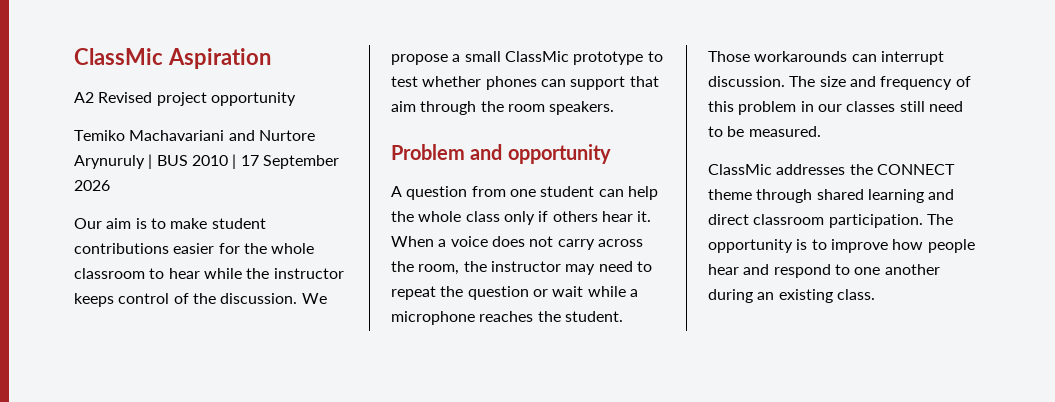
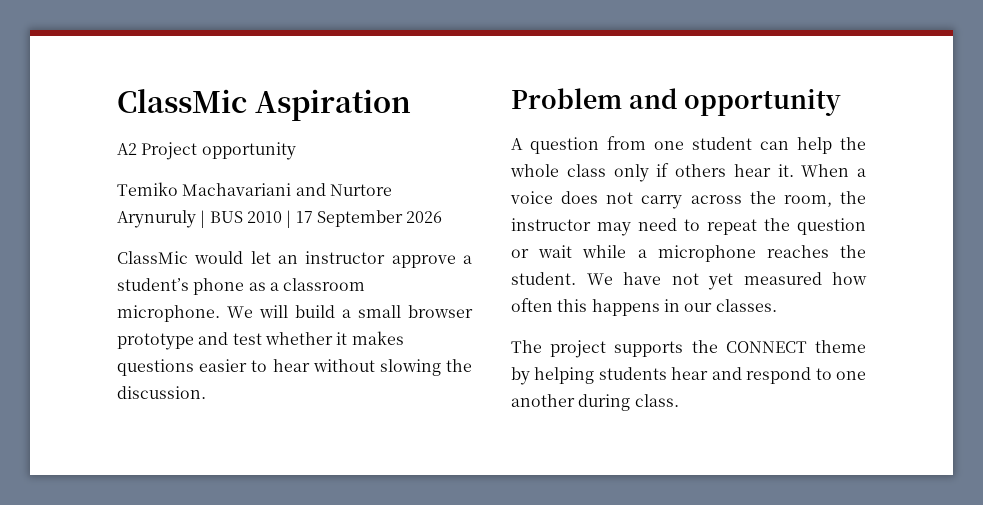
[98,92,207,106] Revised project -> [141,142,198,160] Project
[74,218,266,229] [74,243,315,254] [74,268,344,279] [74,293,327,307] [391,51,663,65] [391,76,659,90] [391,101,615,115] Our aim is to make student contributions easier for the whole classroom to hear while the instructor keeps control of the discussion. We propose a small ClassMic prototype to test whether phones can support that aim through the room speakers. -> [117,251,472,268] [117,278,366,295] [117,305,473,322] [117,331,404,350] [117,359,473,376] [117,386,206,399] ClassMic would let an instructor approve a student’s phone as a classroom microphone. We will build a small browser prototype and test whether it makes questions easier to hear without slowing the discussion.
[708,51,944,65] [708,76,971,90] [708,101,963,115] [708,126,821,137] [708,164,955,175] [708,189,955,203] [708,214,953,228] [708,239,975,253] Those workarounds can interrupt discussion. The size and frequency of this problem in our classes still need to be measured. // ClassMic addresses the CONNECT theme through shared learning and direct classroom participation. The opportunity is to improve how people -> [586,272,867,290] [511,298,777,316] [511,340,866,358] [511,367,667,385] We have not yet measured how often this happens in our classes. // The project supports the CONNECT theme by helping students
[757,289,833,303] an existing -> (631, 402) none

